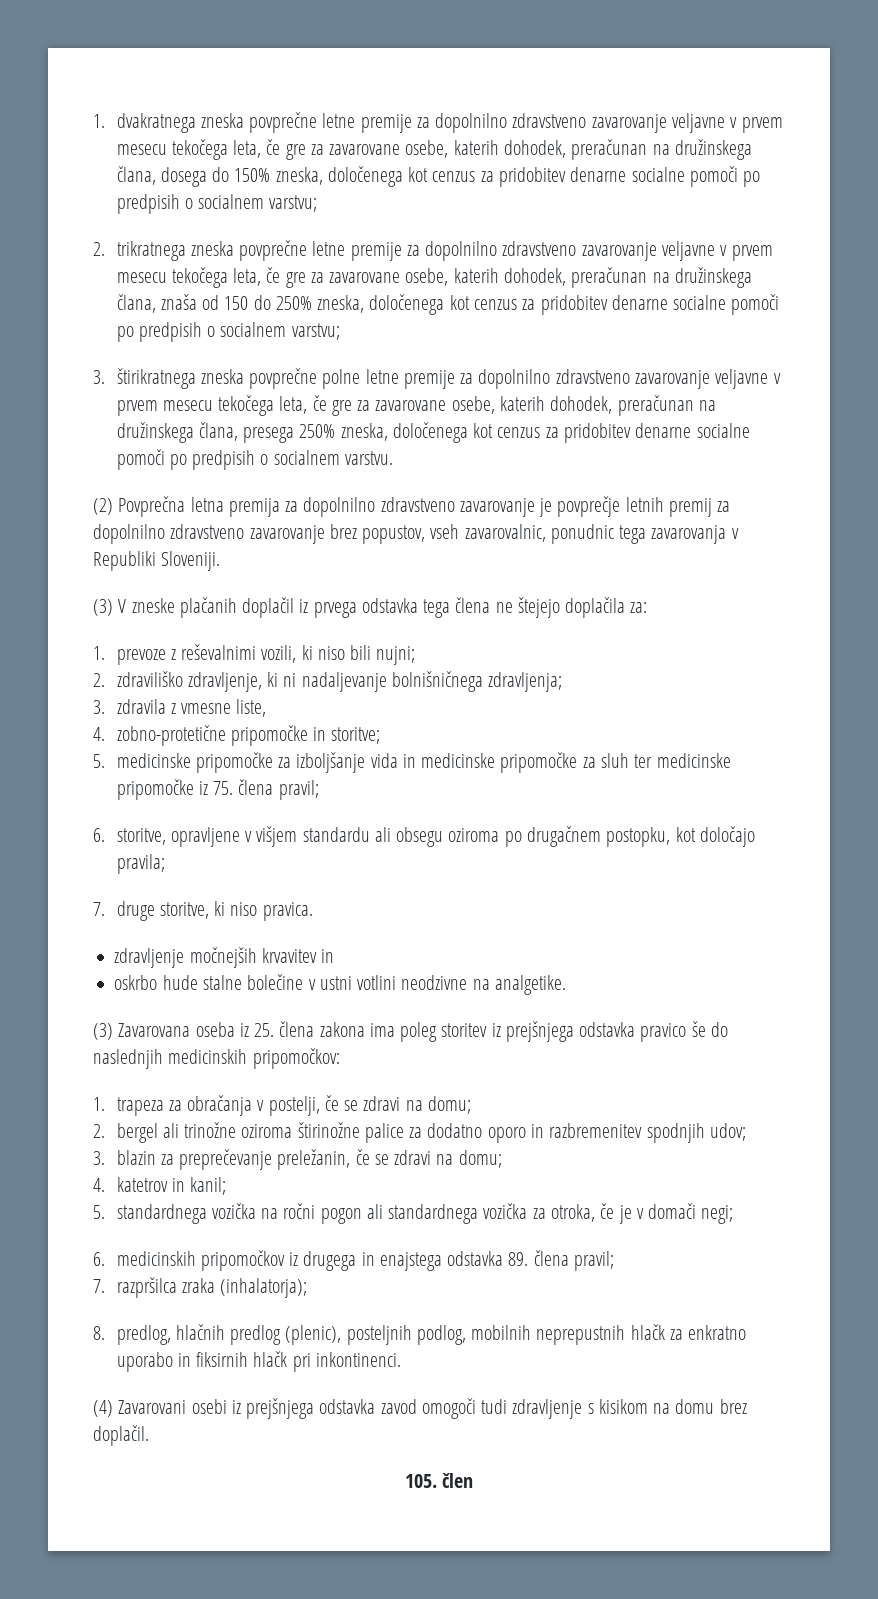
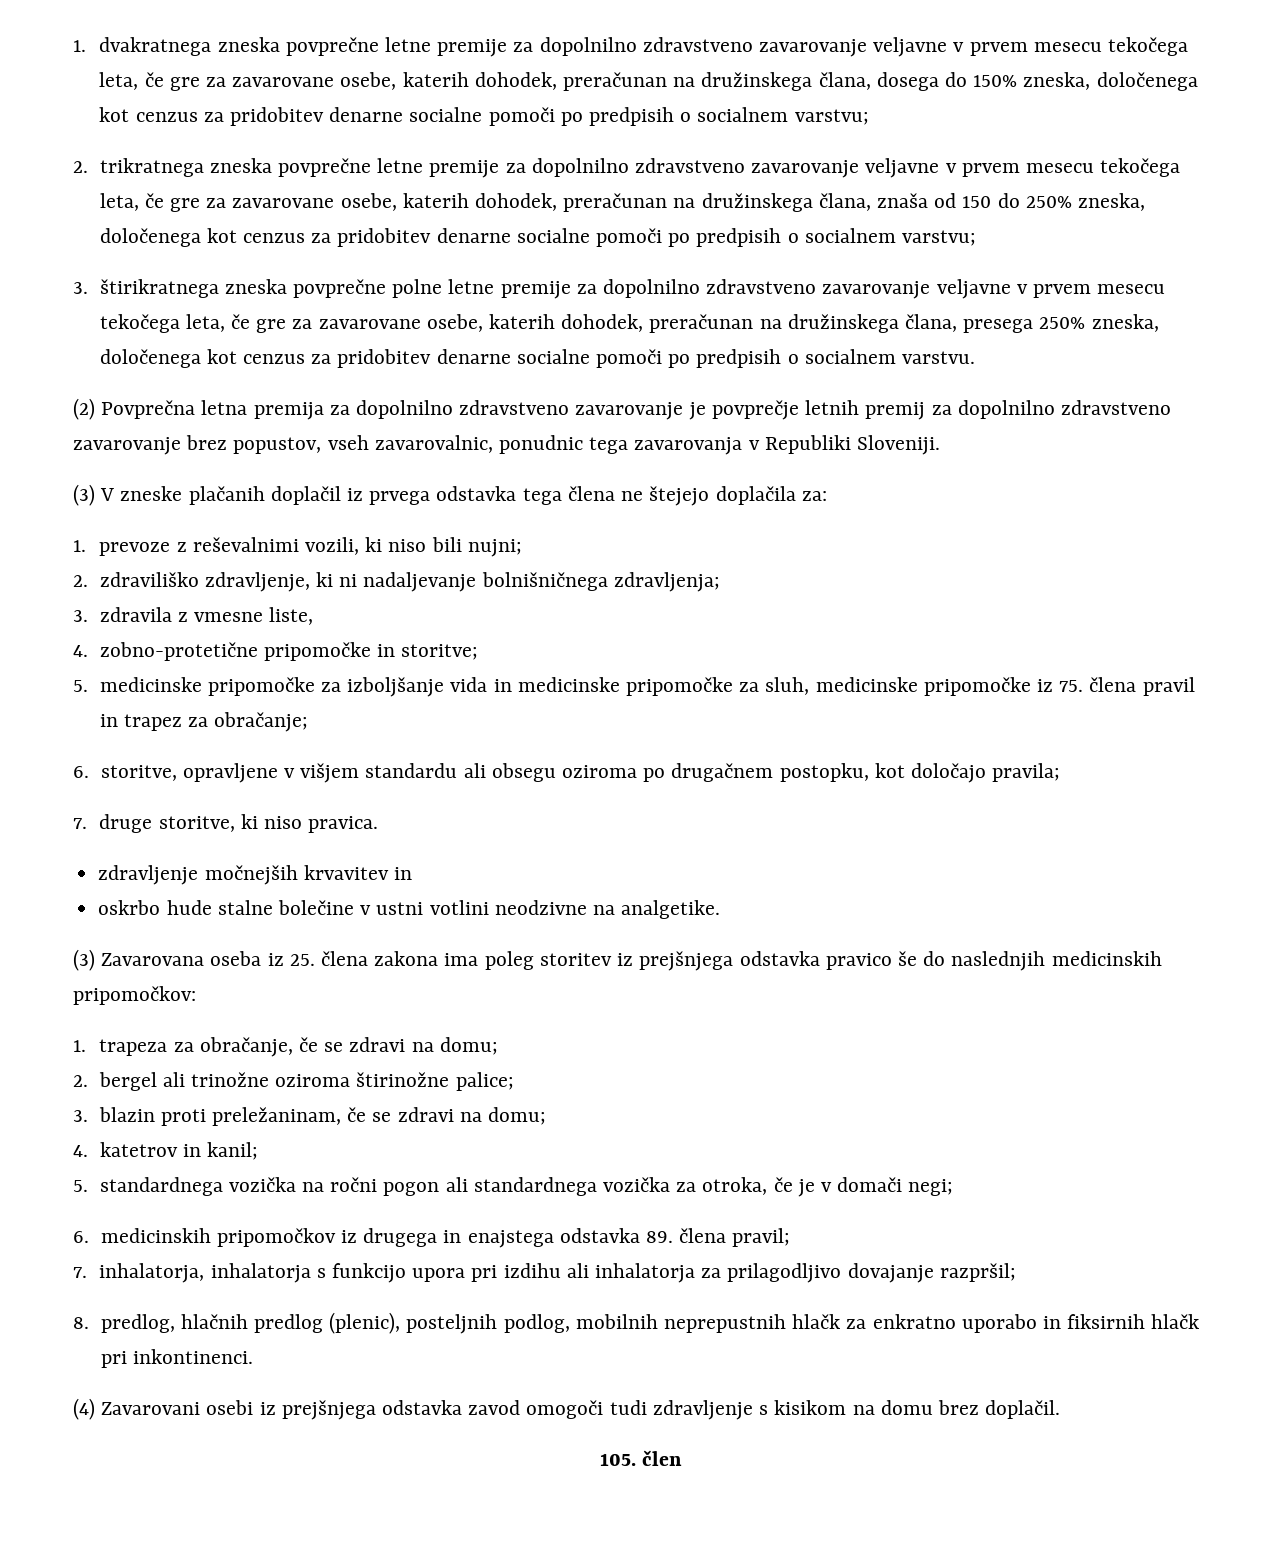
[601,753,653,768] sluh ter -> [765,677,810,695] sluh,
[278,780,319,800] pravil; -> [1142,677,1195,696] [99,712,309,732] pravil in trapez za obračanje;
[187,1095,320,1116] obračanja v postelji, -> [199,1037,293,1057] obračanje,
[364,1123,746,1143] palice za dodatno oporo in razbremenitev spodnjih udov; -> [455,1072,514,1091] palice;
[160,1149,351,1170] za preprečevanje preležanin, -> [160,1107,341,1126] proti preležaninam,
[116,1277,308,1298] razpršilca zraka (inhalatorja); -> [99,1263,1016,1283] inhalatorja, inhalatorja s funkcijo upora pri izdihu ali inhalatorja za prilagodljivo dovajanje razpršil;

